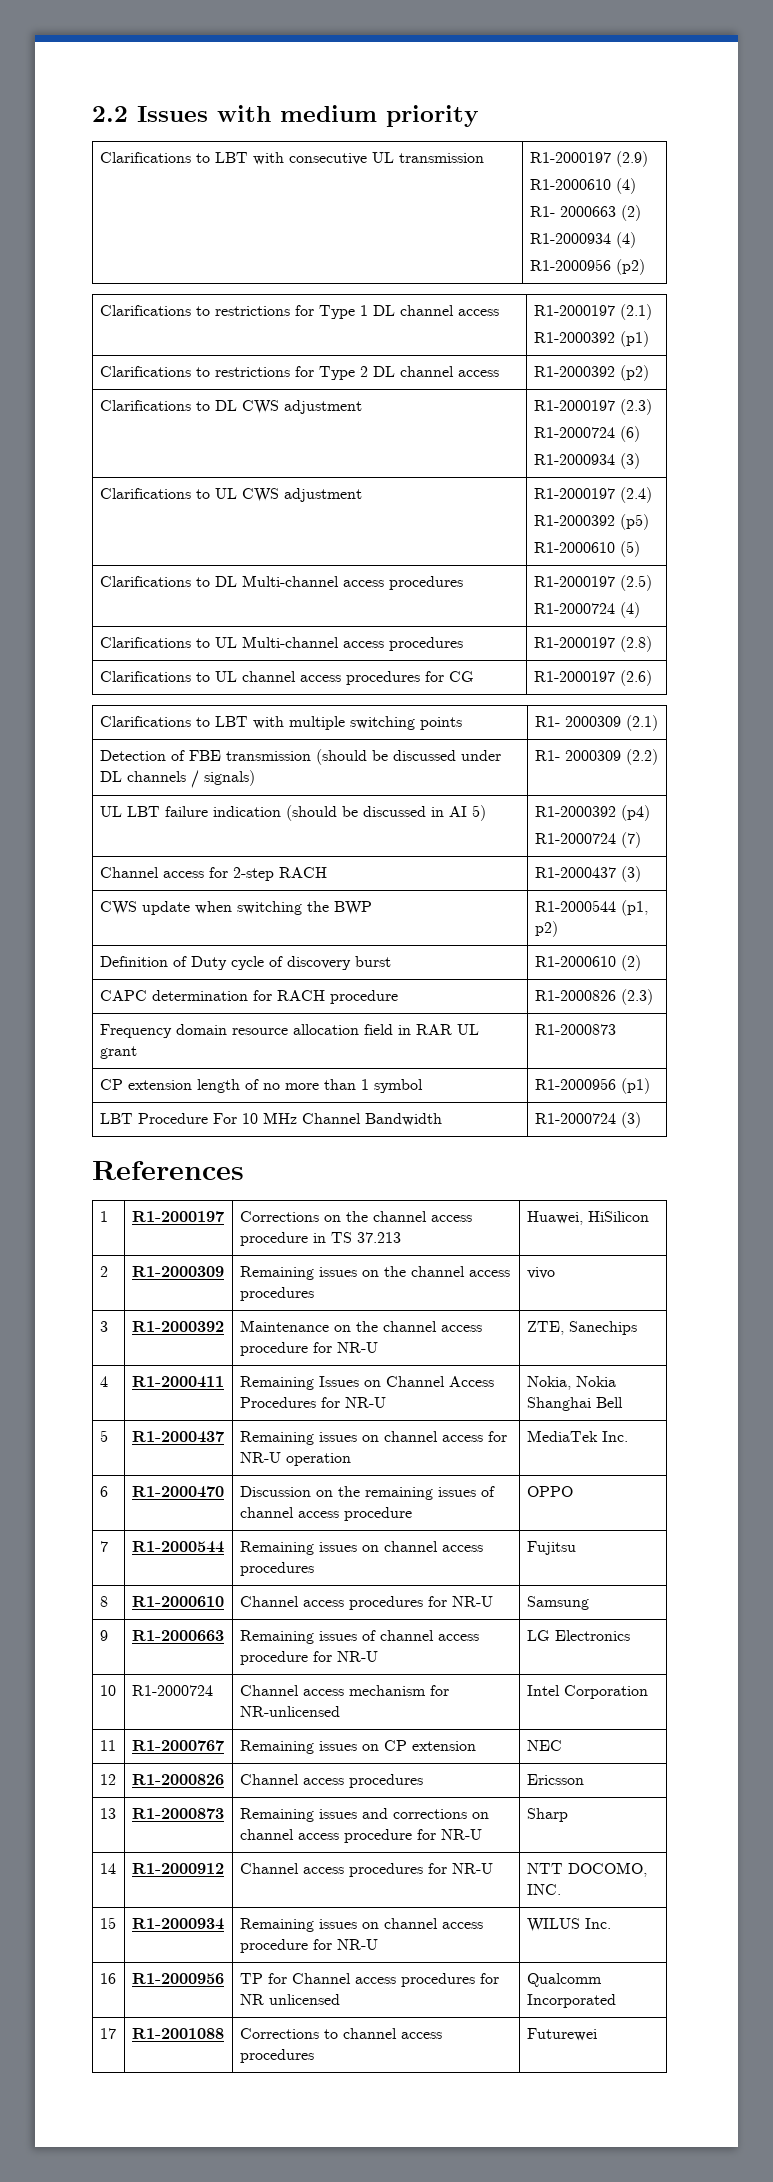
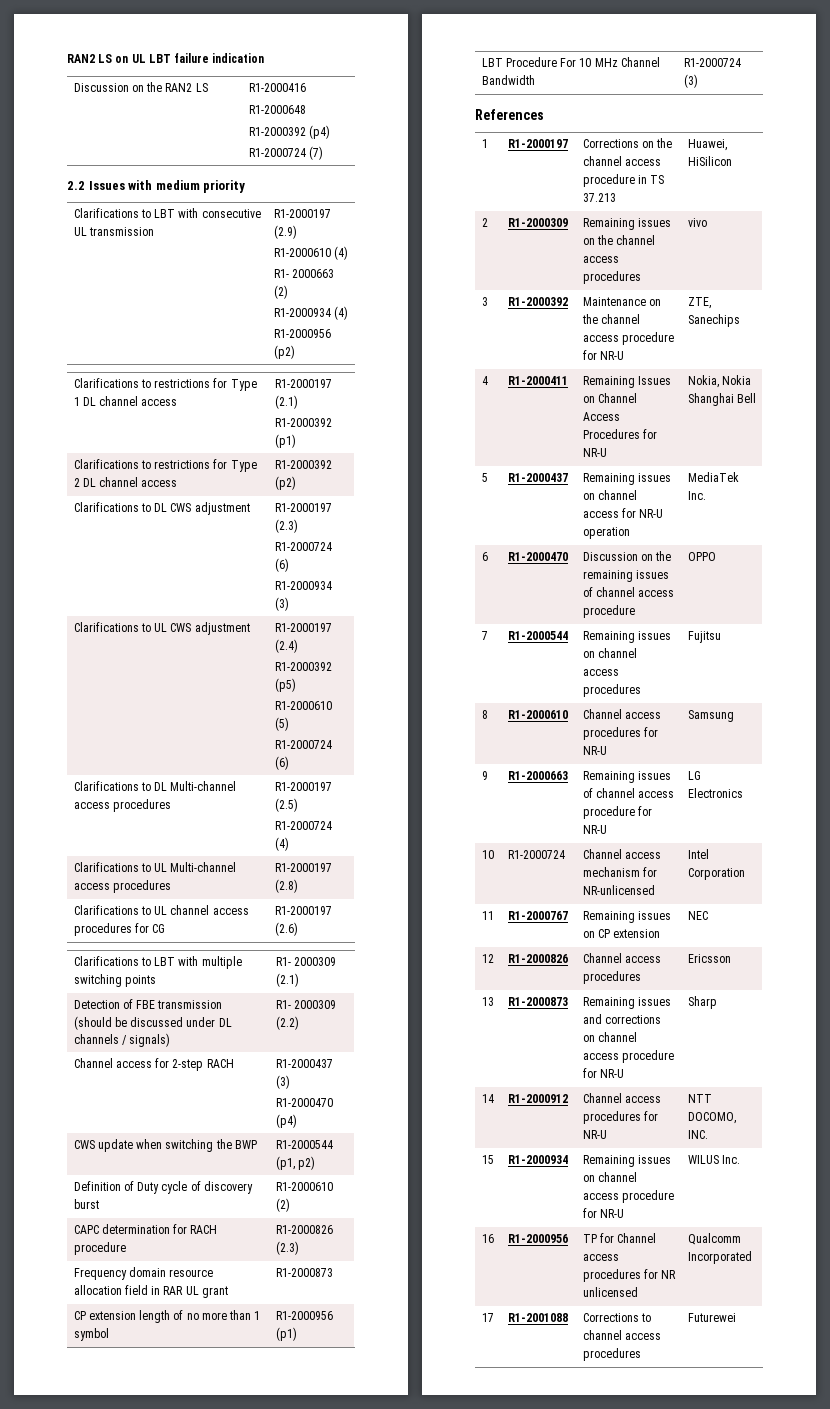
(92, 114) none -> [67,53,265,63] [73,82,208,92] [248,83,306,92] [248,105,306,114] [248,125,330,139] [248,146,323,160] RAN2 LS on UL LBT failure indication // Discussion on the RAN2 LS | R1-2000416 // R1-2000648 // R1-2000392 (p4) // R1-2000724 (7) //
(640, 549) none -> [274,740,332,749] [274,756,289,770] // R1-2000724 (6)
[99,805,486,821] [534,805,650,821] [534,832,641,848] // UL LBT failure indication (should be discussed in AI 5) | R1-2000392 (p4) // R1-2000724 (7) -> (299, 1023) none
(641, 874) none -> [275,1098,333,1107] [275,1114,297,1128] // R1-2000470 (p4)

